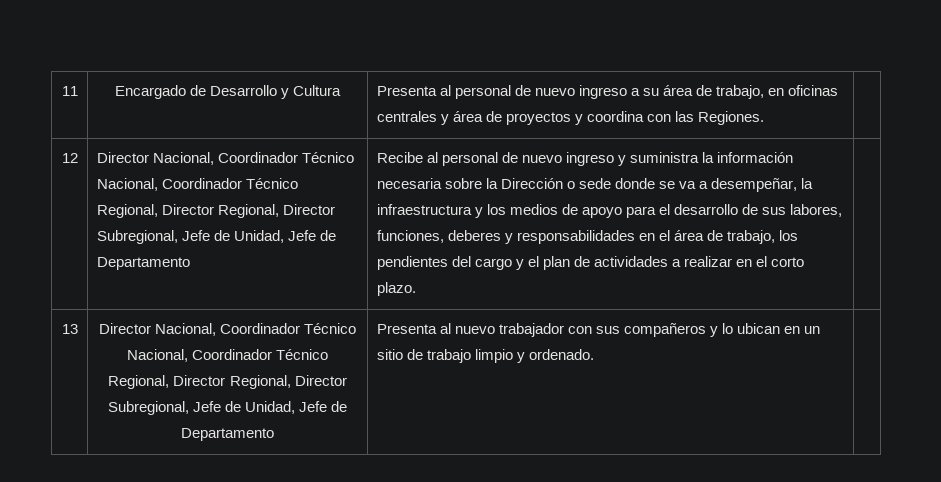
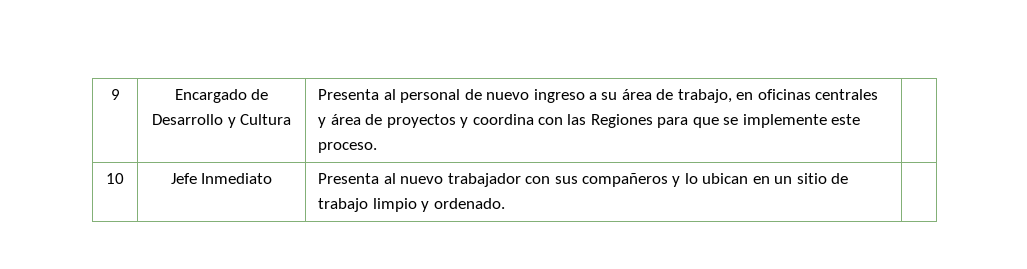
[61,86,78,96] 11 -> [110,89,120,100] 9
[698,111,765,125] [61,153,78,163] [96,152,354,165] [96,178,298,191] [96,204,335,218] [96,230,336,244] [96,257,190,270] [376,152,794,166] [376,178,814,192] [376,204,843,218] [376,230,799,244] [376,256,805,270] [376,282,416,296] [61,324,78,334] [98,323,357,336] [126,349,329,362] [108,375,347,389] [107,401,348,415] [181,428,274,441] Regiones. | // 12 | Director Nacional, Coordinador Técnico Nacional, Coordinador Técnico Regional, Director Regional, Director Subregional, Jefe de Unidad, Jefe de Departamento | Recibe al personal de nuevo ingreso y suministra la información necesaria sobre la Dirección o sede donde se va a desempeñar, la infraestructura y los medios de apoyo para el desarrollo de sus labores, funciones, deberes y responsabilidades en el área de trabajo, los pendientes del cargo y el plan de actividades a realizar en el corto plazo. | // 13 | Director Nacional, Coordinador Técnico Nacional, Coordinador Técnico Regional, Director Regional, Director Subregional, Jefe de Unidad, Jefe de Departamento -> [590,114,861,128] [318,142,378,153] [106,173,124,184] [170,173,273,184] Regiones para que se implemente este proceso. | // 10 | Jefe Inmediato

